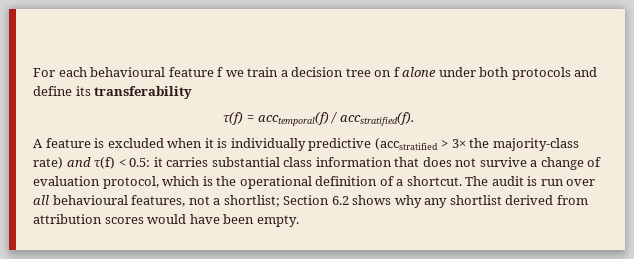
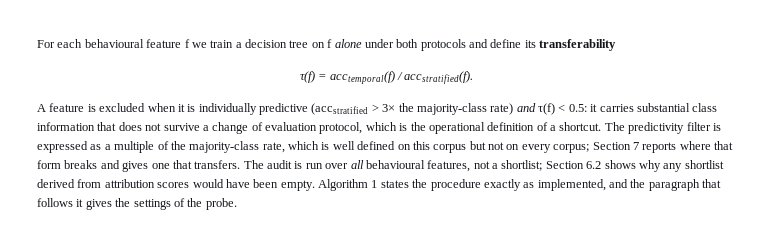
(489, 181) none -> [628,122,721,134] [37,141,733,153] [37,160,264,172] predictivity filter is expressed as a multiple of the majority-class rate, which is well defined on this corpus but not on every corpus; Section 7 reports where that form breaks and gives one that transfers. The
(299, 221) none -> [318,179,722,191] [37,198,237,210] Algorithm 1 states the procedure exactly as implemented, and the paragraph that follows it gives the settings of the probe.

